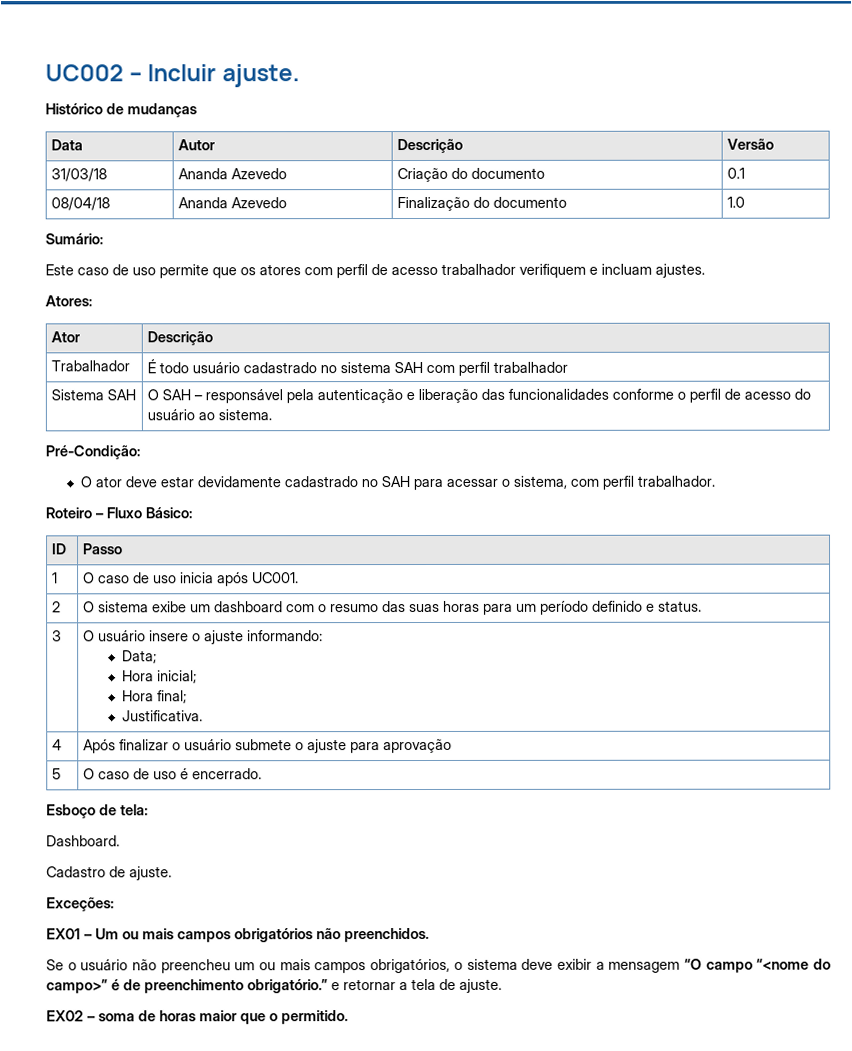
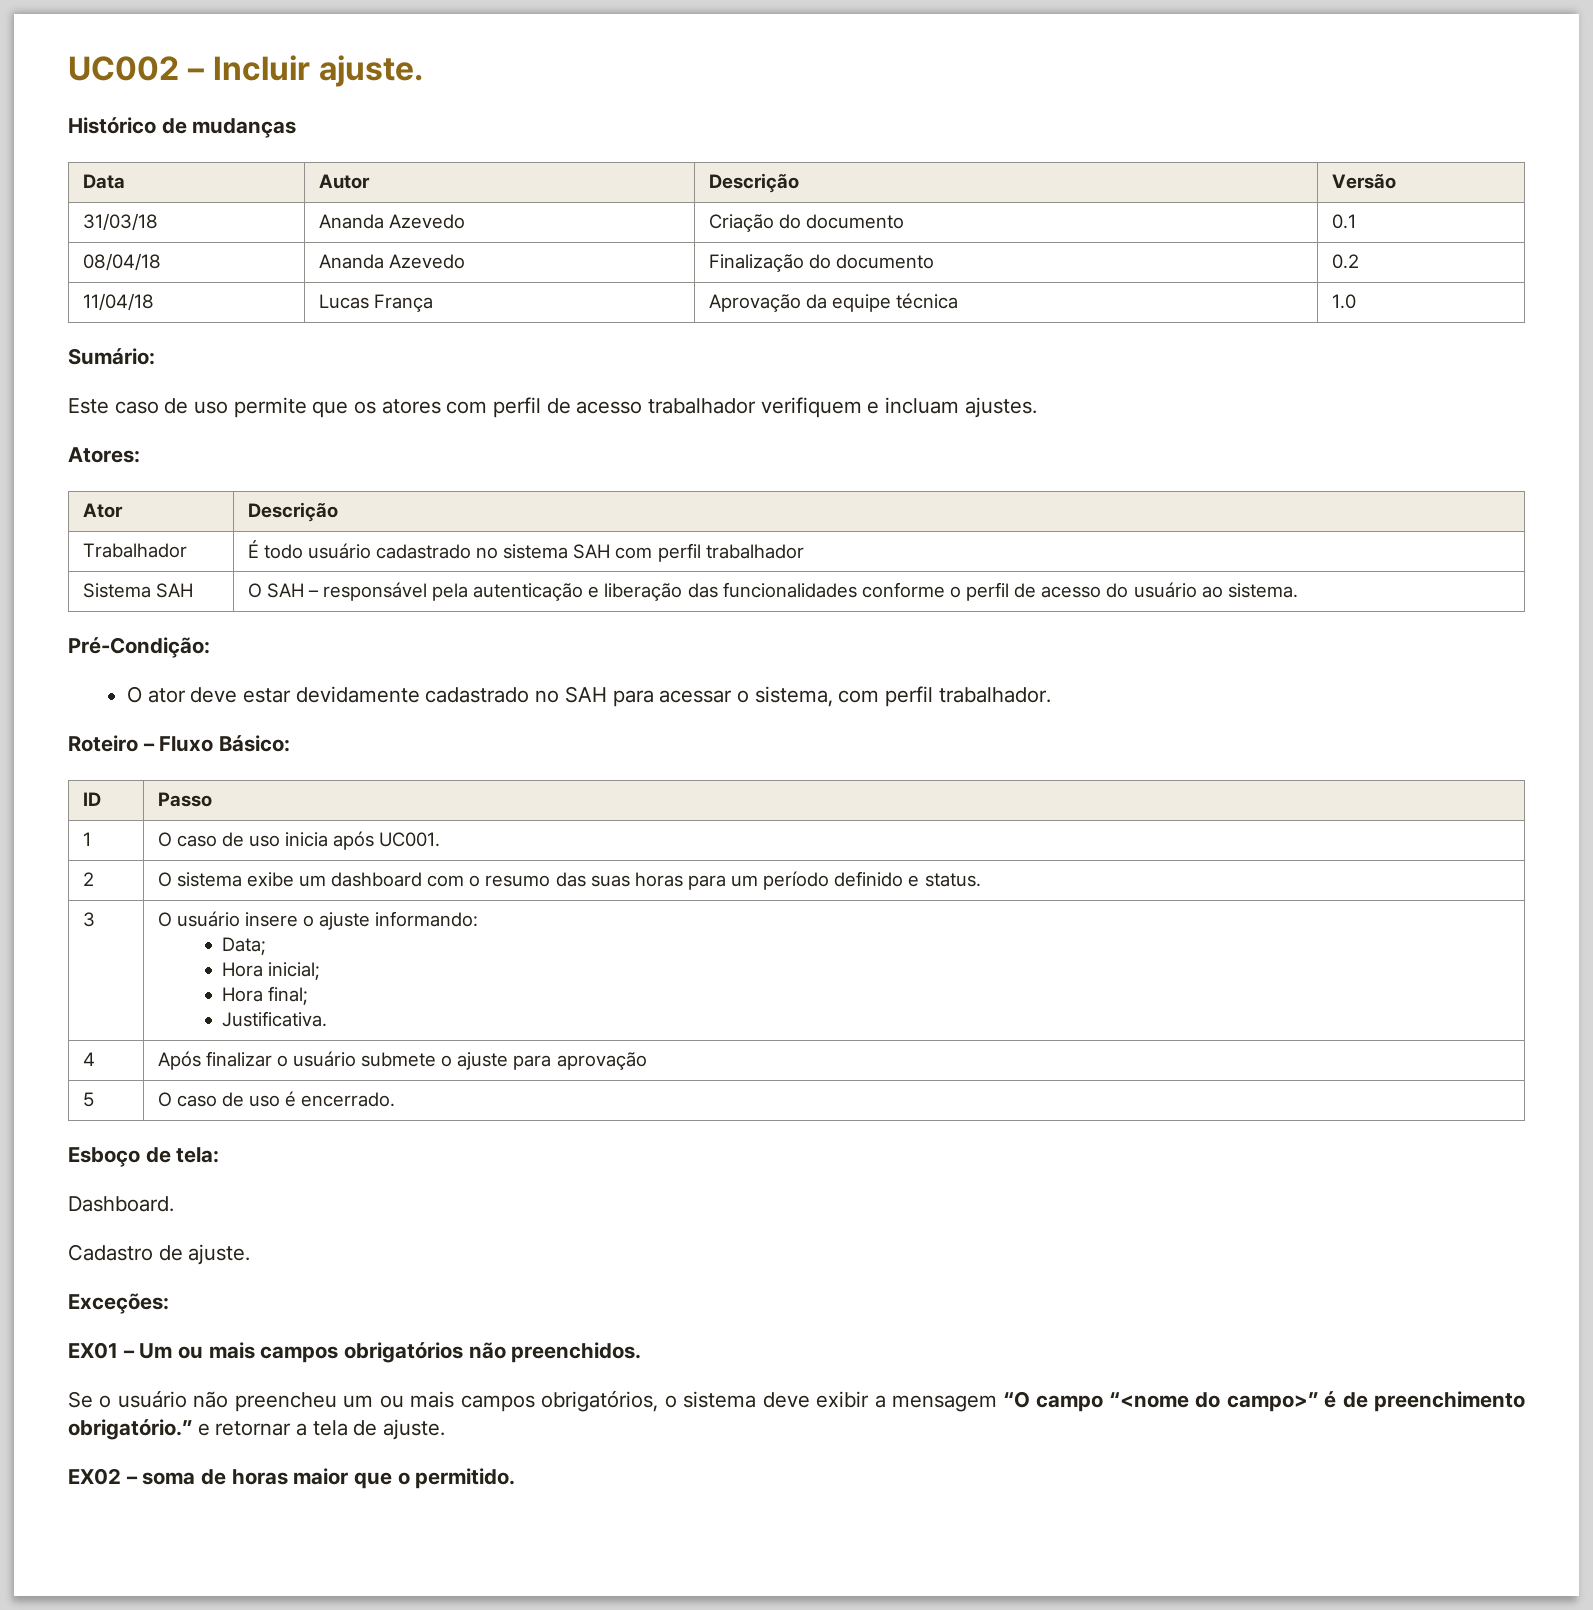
(568, 202) none -> [1331,254,1359,269] [82,293,154,311] [318,294,433,312] [708,293,958,312] | 0.2 // 11/04/18 | Lucas França | Aprovação da equipe técnica

